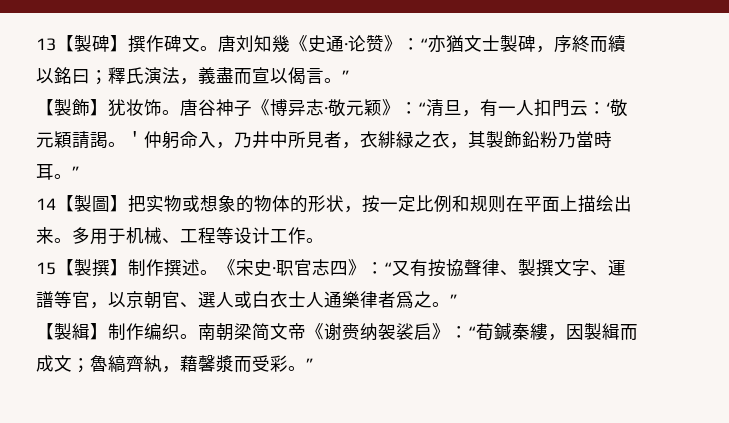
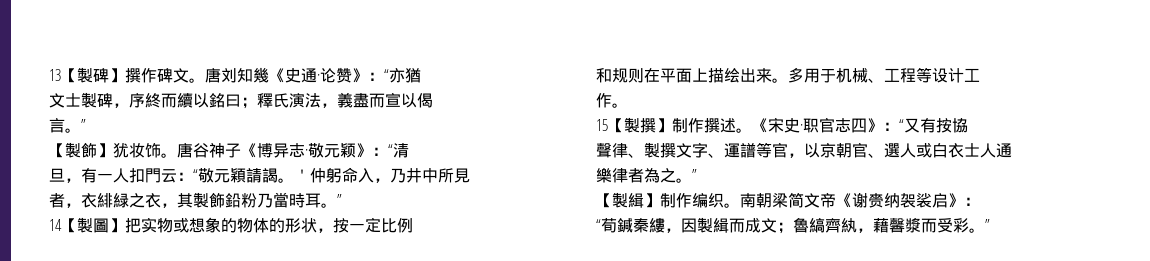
(464, 44) none -> (421, 75) //
(306, 76) none -> (433, 100) //
(444, 108) none -> (409, 150) //
[606,102,610,114] ‘ -> [193,169,198,181] “
(324, 139) none -> (470, 175) //
(452, 204) none -> (413, 225) //
(288, 236) none -> (980, 75) //
(464, 268) none -> (968, 125) //
[342,291,414,309] 樂律者爲 -> [596,167,660,183] // 樂律者為
(468, 332) none -> (980, 201) //

